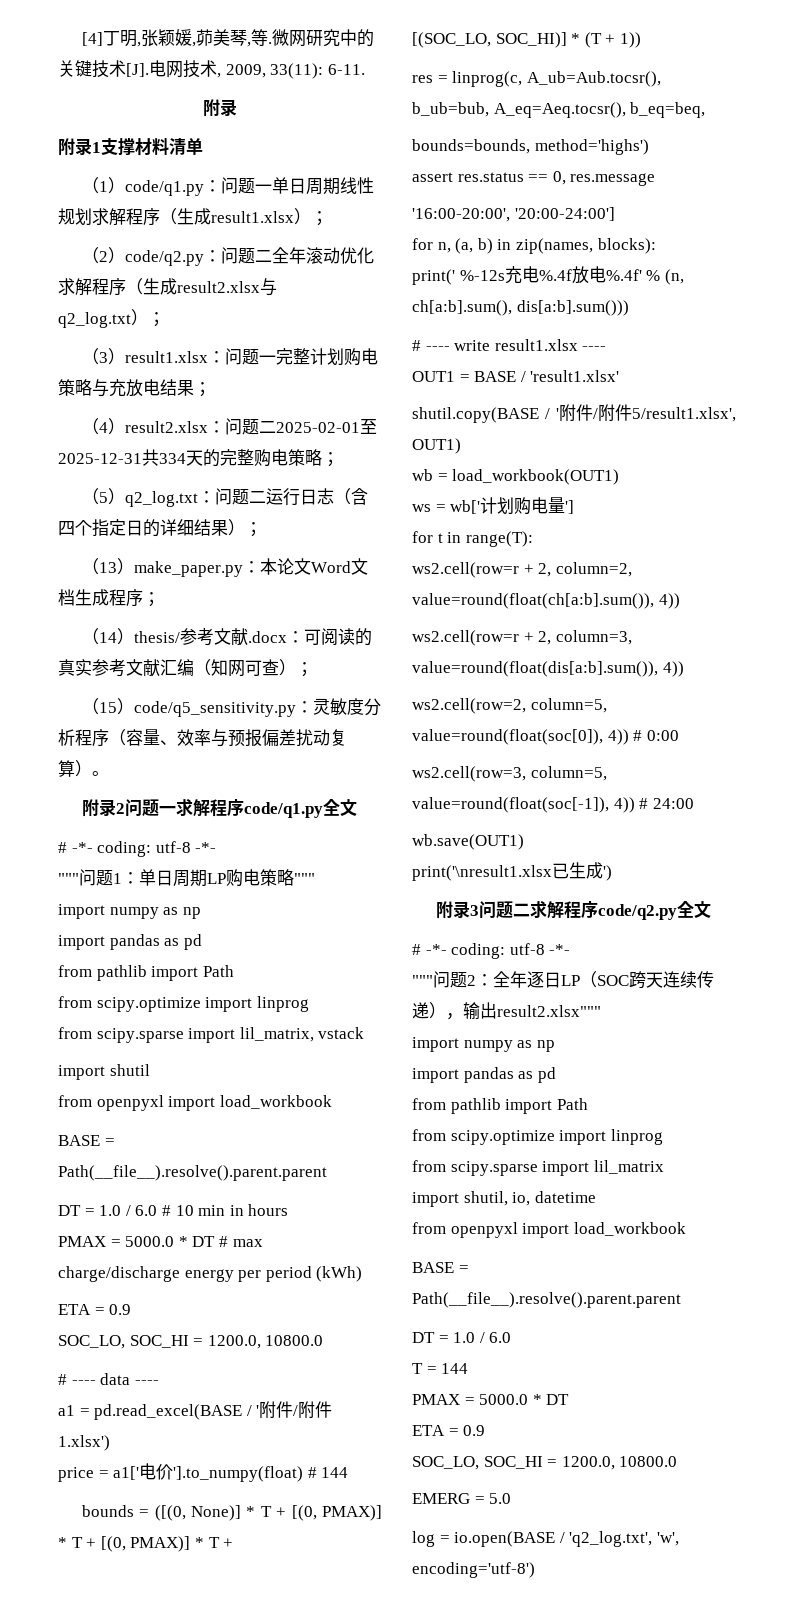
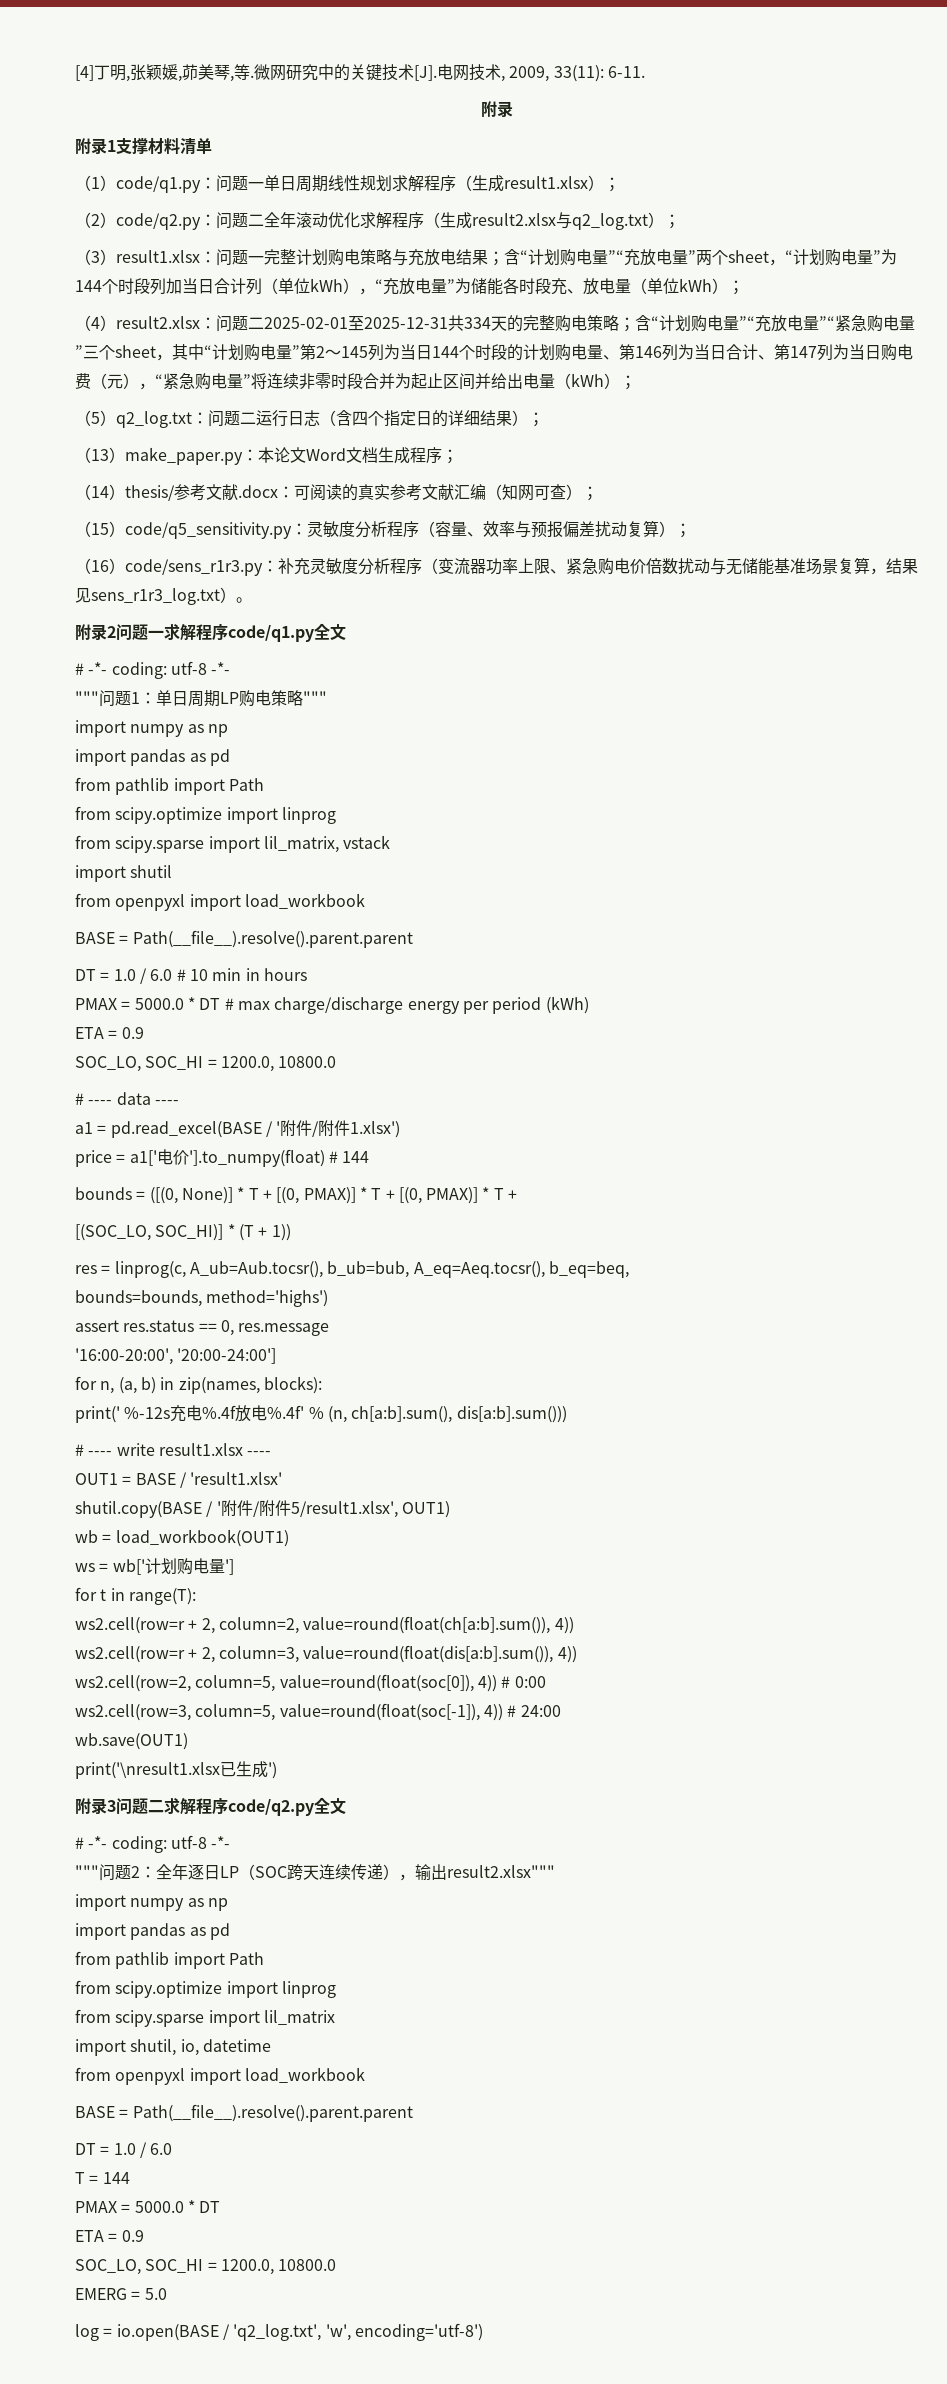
(211, 389) none -> [504,249,897,266] [75,278,744,295] 含“计划购电量”“充放电量”两个sheet，“计划购电量”为144个时段列加当日合计列（单位kWh），“充放电量”为储能各时段充、放电量（单位kWh）；
(339, 459) none -> [635,314,915,332] [75,344,913,361] [75,372,636,390] 含“计划购电量”“充放电量”“紧急购电量”三个sheet，其中“计划购电量”第2～145列为当日144个时段的计划购电量、第146列为当日合计、第147列为当日购电费（元），“紧急购电量”将连续非零时段合并为起止区间并给出电量（kWh）；
(92, 768) none -> [675,523,691,538] [75,557,918,576] [75,587,236,605] ； // （16）code/sens_r1r3.py：补充灵敏度分析程序（变流器功率上限、紧急购电价倍数扰动与无储能基准场景复算，结果见sens_r1r3_log.txt）

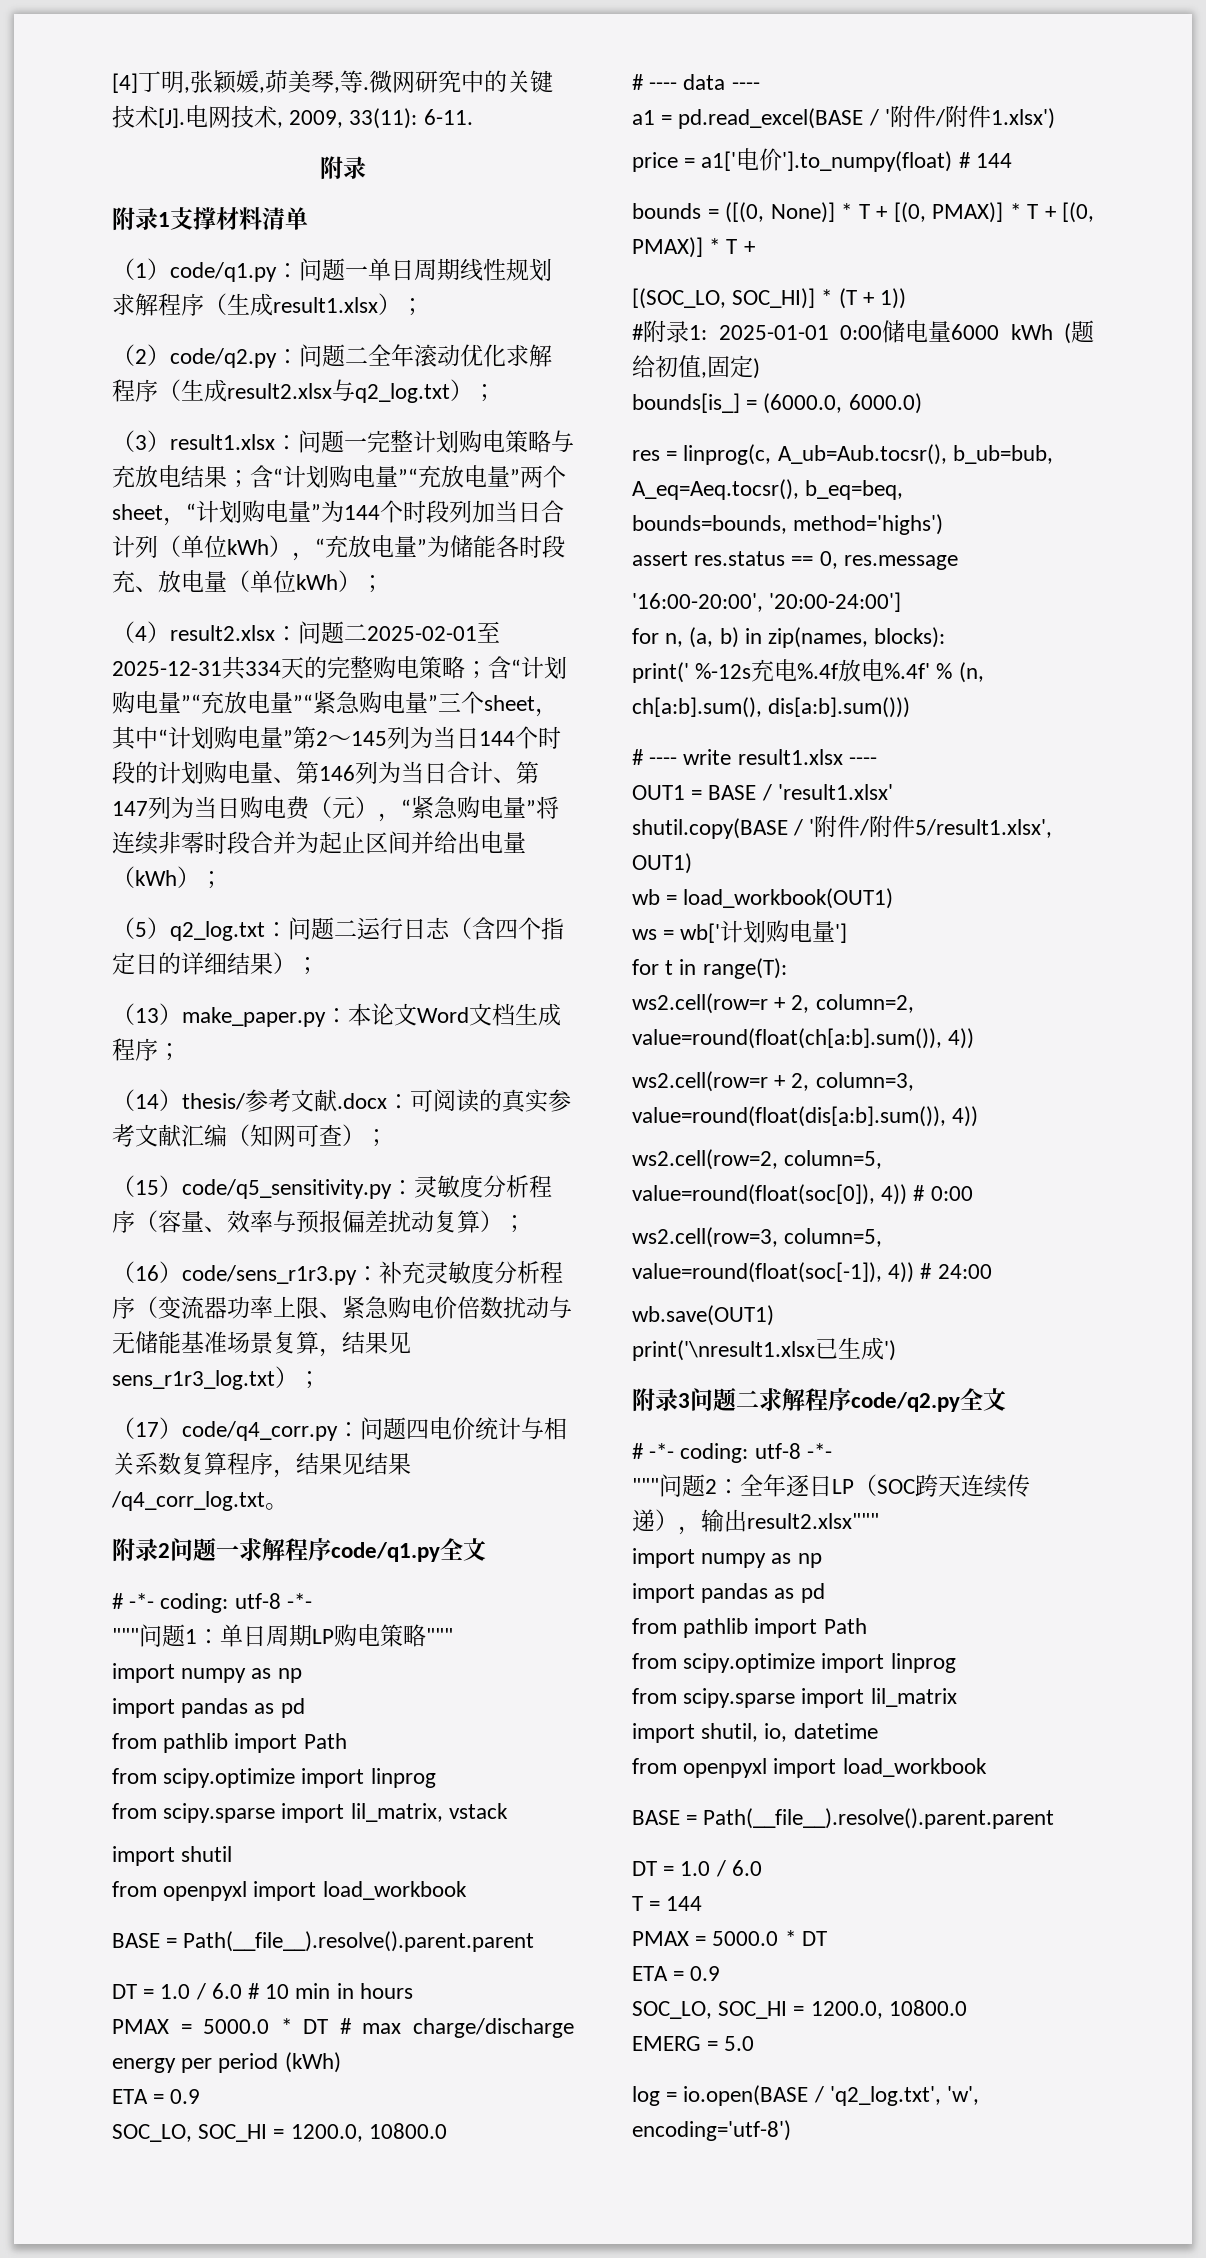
(236, 595) none -> [298,1371,321,1389] [112,1417,567,1441] [112,1452,411,1478] [111,1491,265,1511] ； // （17）code/q4_corr.py：问题四电价统计与相关系数复算程序，结果见结果/q4_corr_log.txt
(291, 1232) none -> [632,320,1094,344] [632,355,760,379] [632,393,922,414] // #附录1: 2025-01-01 0:00储电量6000 kWh (题给初值,固定) // bounds[is_] = (6000.0, 6000.0)

